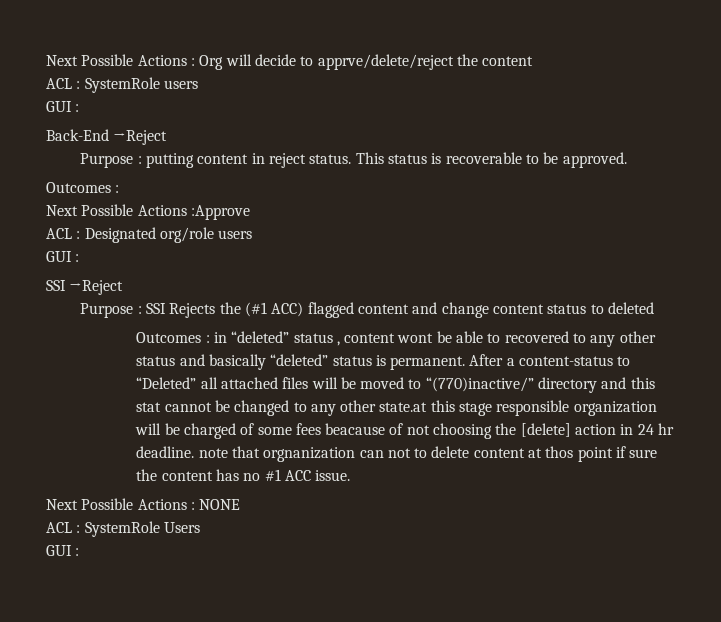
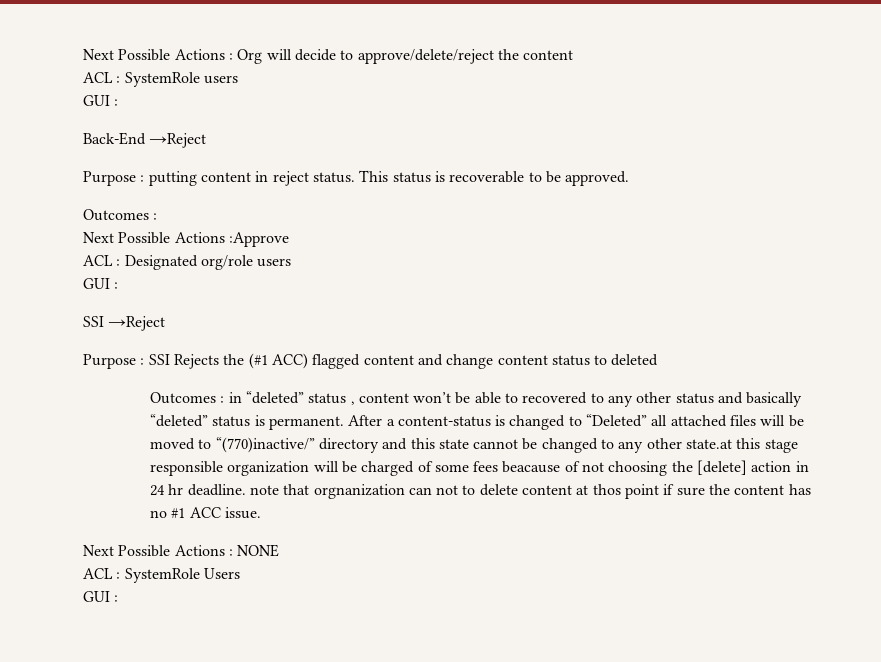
[317,54,454,70] apprve/delete/reject -> [357,49,494,64] approve/delete/reject
[397,333,434,343] wont -> [413,392,452,403] won’t
(614, 361) none -> [495,415,566,430] is changed
[136,402,162,412] stat -> [438,439,469,449] state

